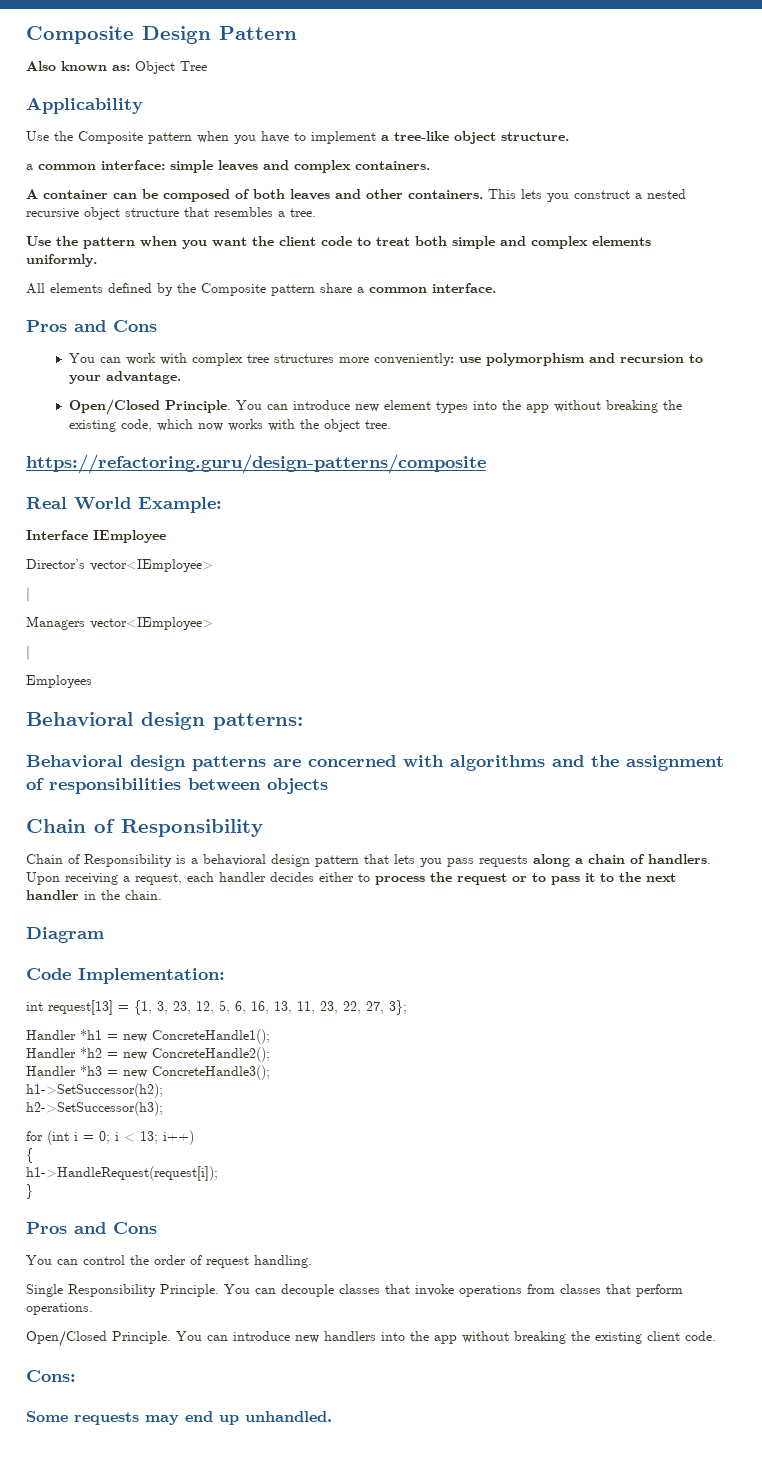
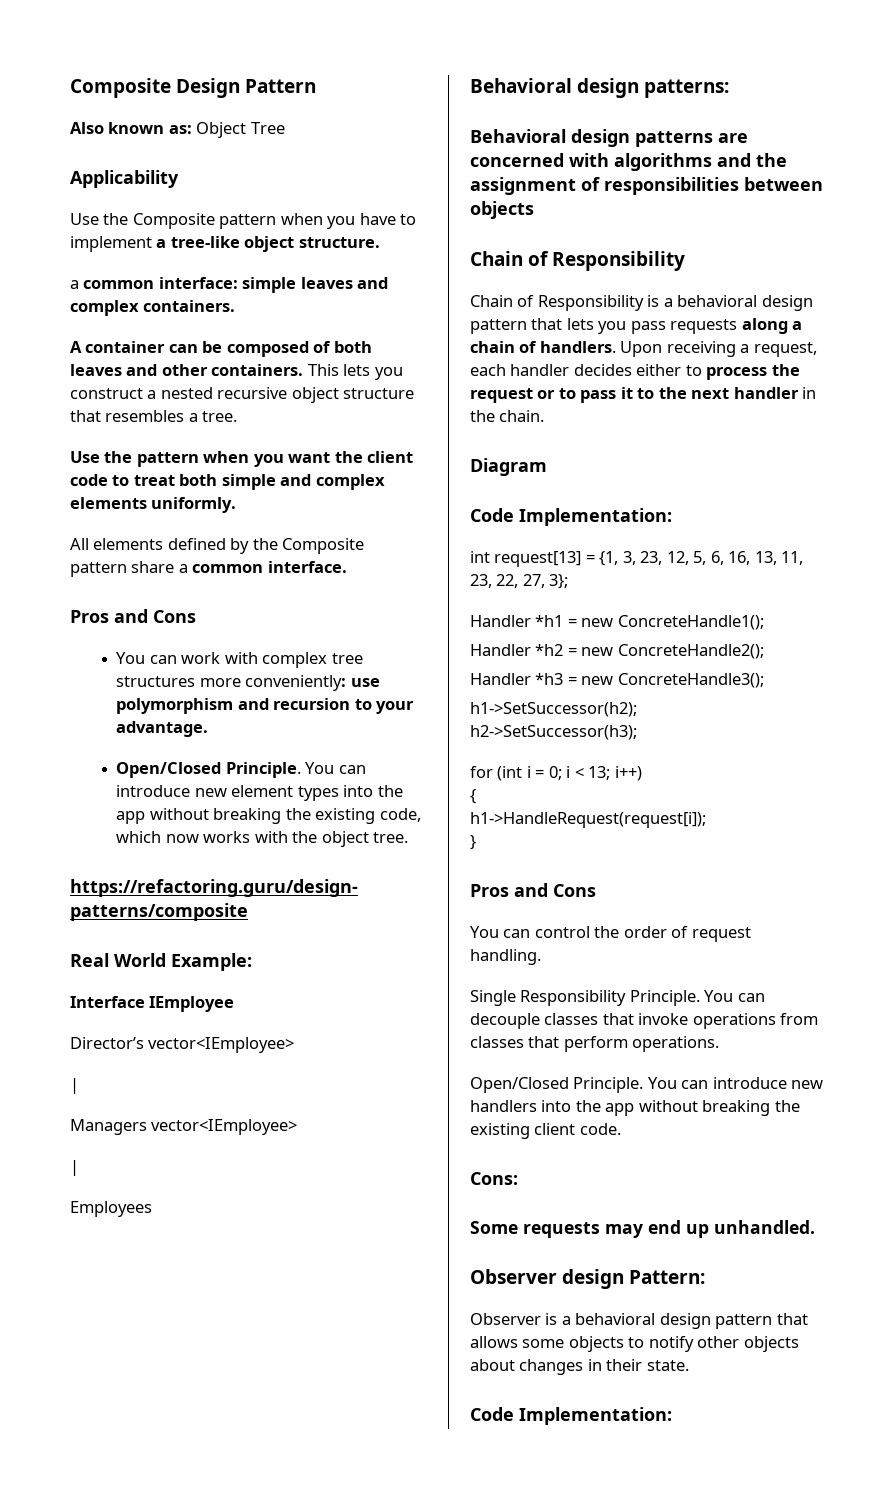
(332, 1416) none -> [470,1269,706,1289] [470,1313,808,1329] [470,1336,799,1352] [470,1359,689,1375] [470,1407,672,1425] // Observer design Pattern: // Observer is a behavioral design pattern that allows some objects to notify other objects about changes in their state. // Code Implementation:

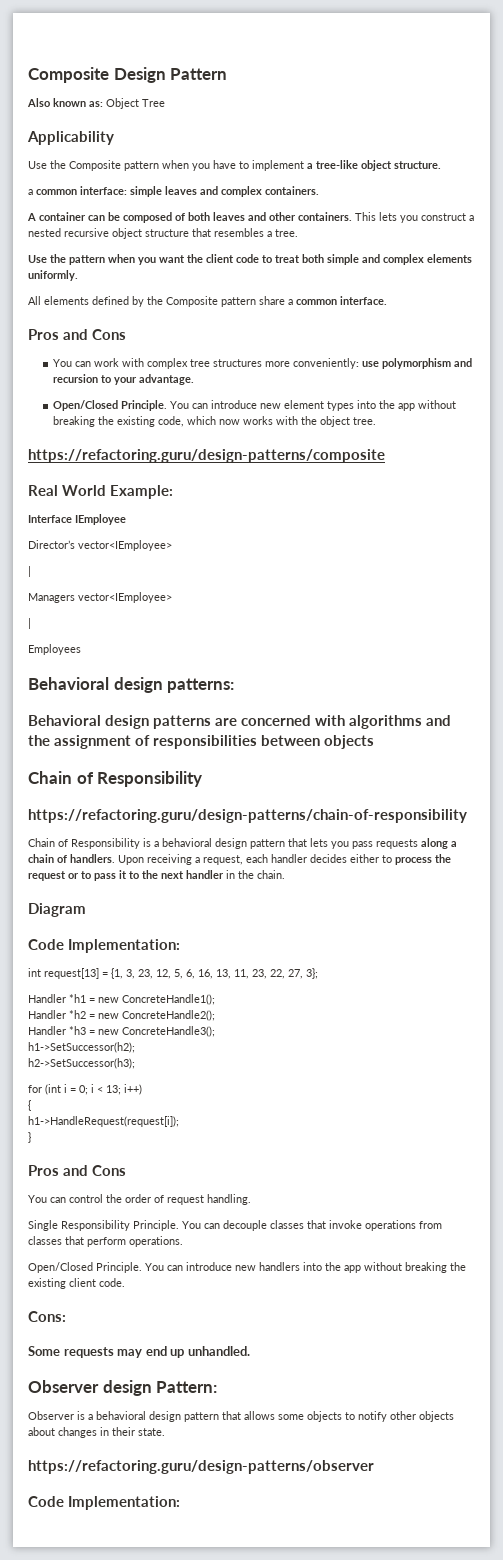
(686, 261) none -> [28,809,467,823] // https://refactoring.guru/design-patterns/chain-of-responsibility
(689, 1365) none -> [28,1460,374,1474] // https://refactoring.guru/design-patterns/observer

